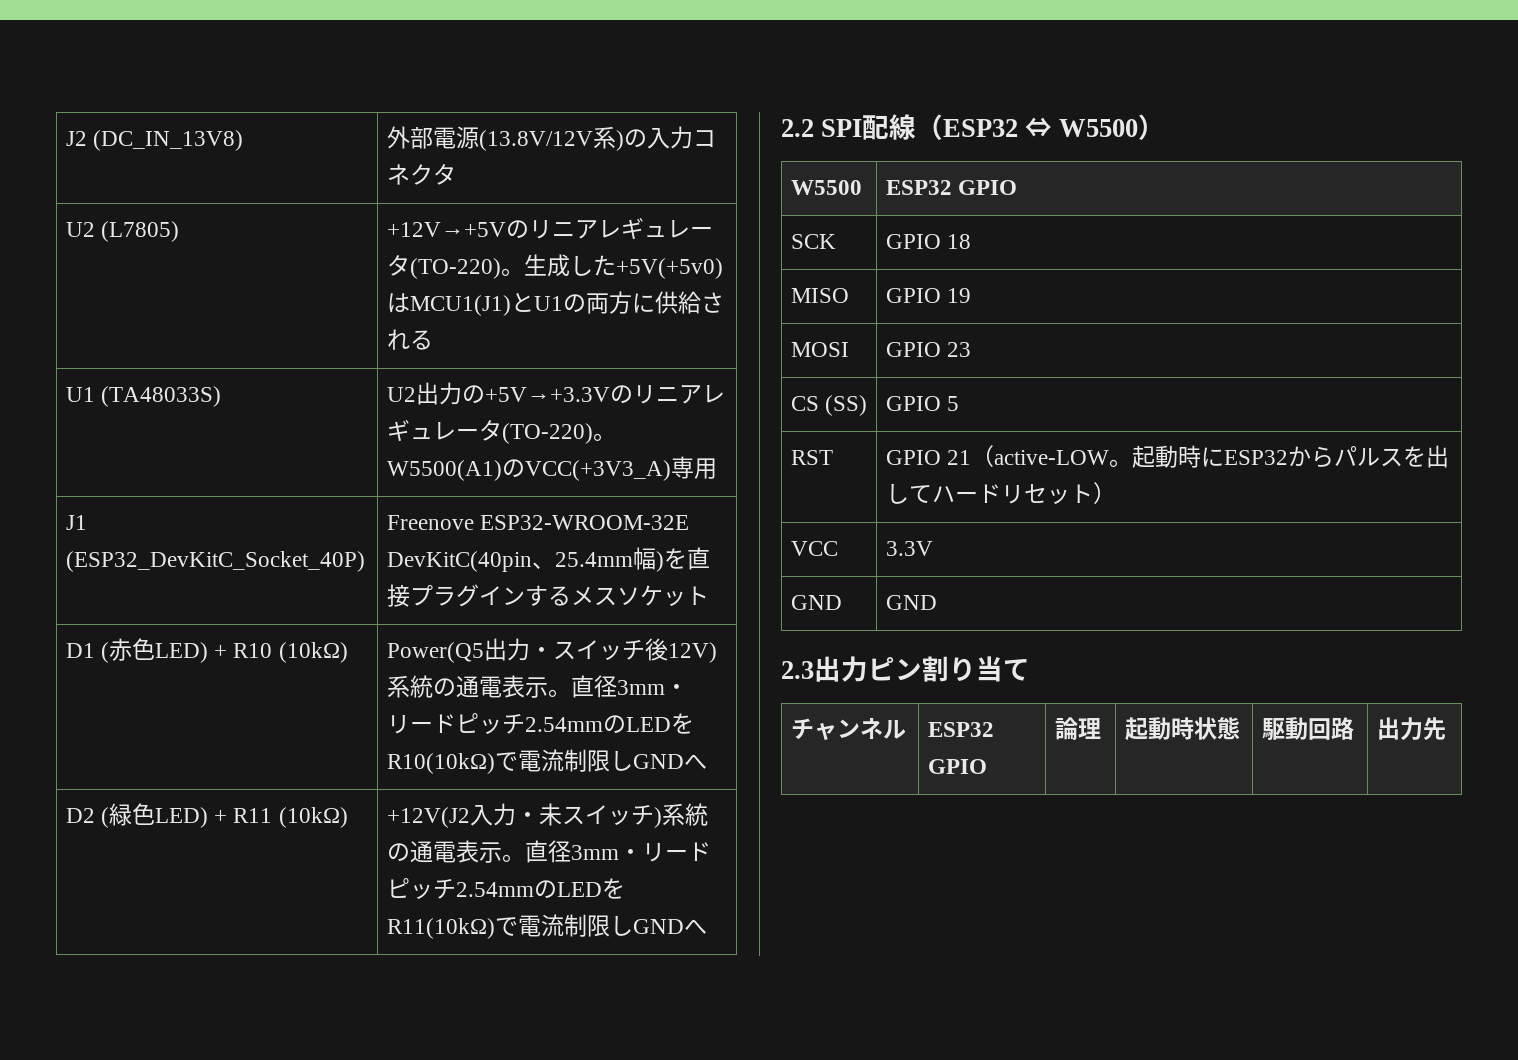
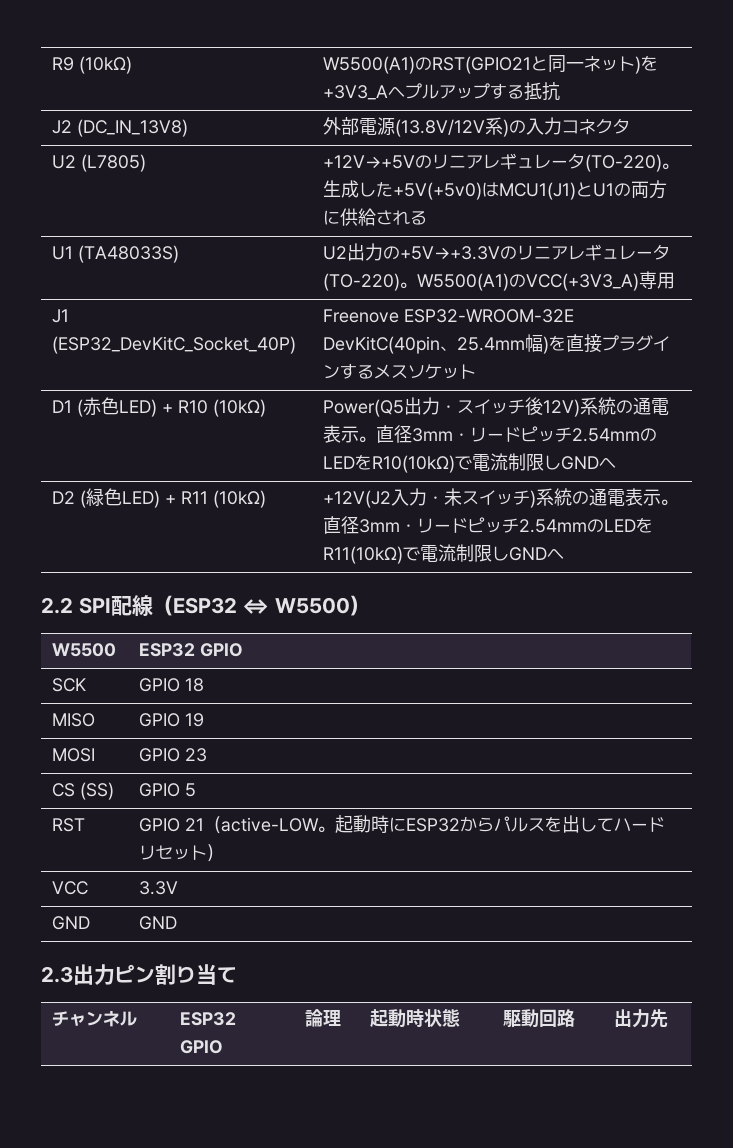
(65, 138) none -> [52,56,133,74] [323,55,659,74] [323,82,561,101] R9 (10kΩ) | W5500(A1)のRST(GPIO21と同一ネット)を+3V3_Aへプルアップする抵抗 //

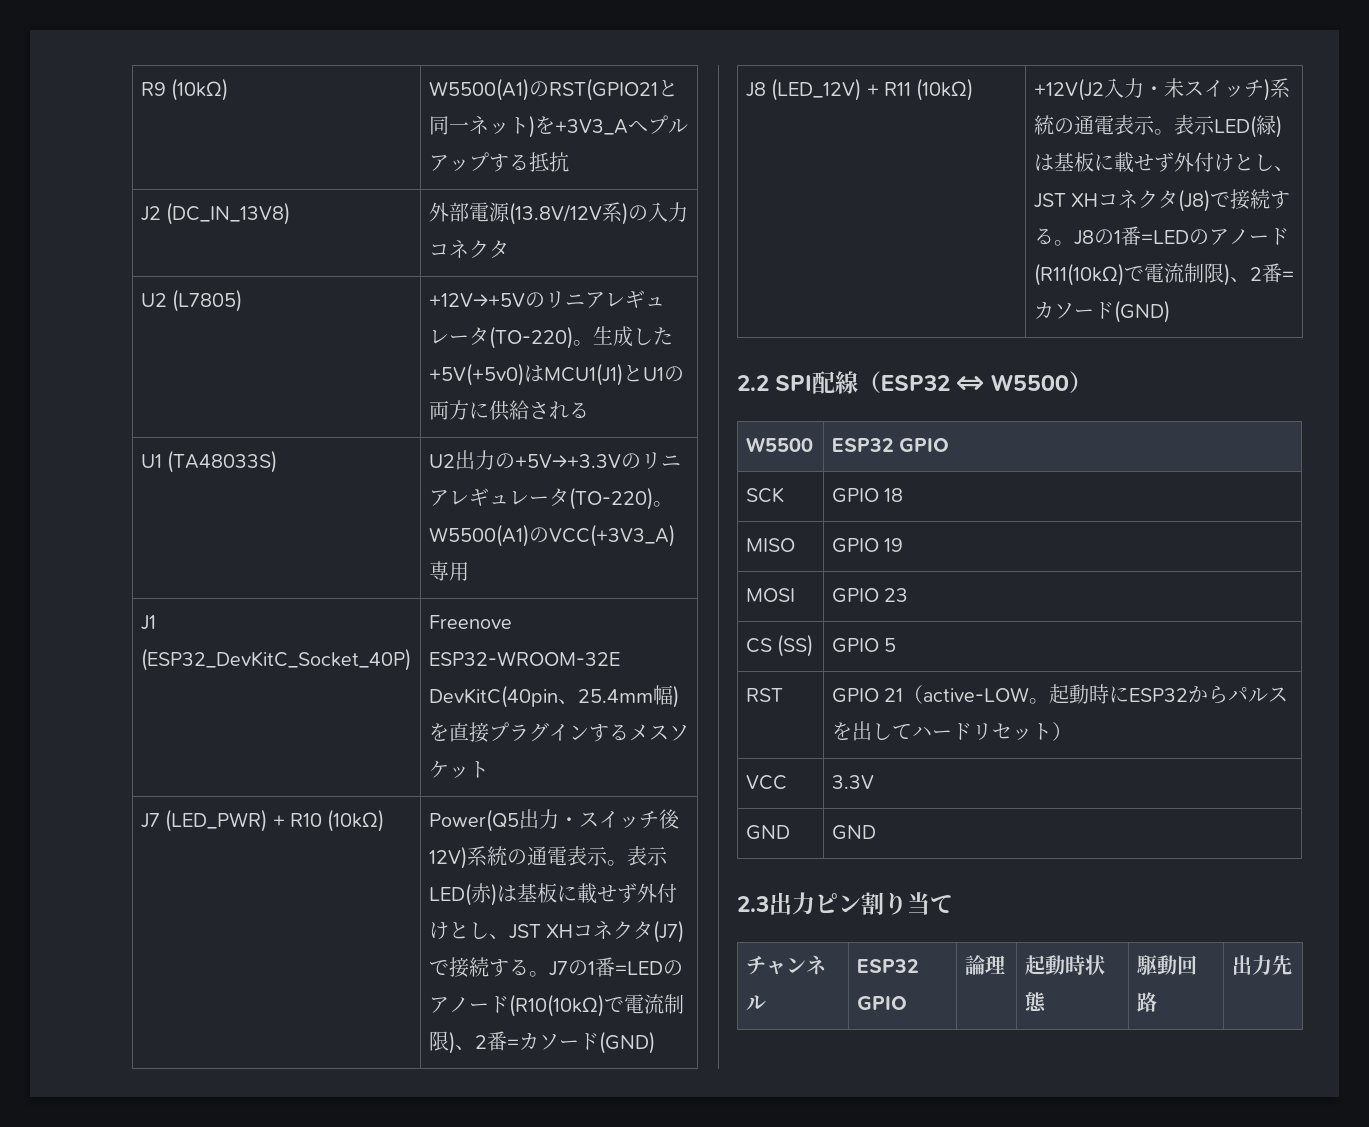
[52,397,158,417] D1 (赤色LED) -> [140,809,268,832] J7 (LED_PWR)
[376,425,658,443] [323,453,617,473] [52,488,161,508] 直径3mm・リードピッチ2.54mmのLEDをR10(10kΩ)で電流制限しGNDへ // D2 (緑色LED) -> [626,846,668,866] [428,883,677,906] [428,920,685,943] [428,957,683,978] [428,994,684,1017] [428,1031,655,1054] [745,78,862,101] 表示LED(赤)は基板に載せず外付けとし、JST XHコネクタ(J7)で接続する。J7の1番=LEDのアノード(R10(10kΩ)で電流制限)、2番=カソード(GND) // J8 (LED_12V)
[323,516,654,534] [323,544,565,564] 直径3mm・リードピッチ2.54mmのLEDをR11(10kΩ)で電流制限しGNDへ -> [1173,115,1282,138] [1033,152,1294,173] [1033,189,1291,212] [1033,226,1289,246] [1033,263,1294,286] [1033,300,1170,323] 表示LED(緑)は基板に載せず外付けとし、JST XHコネクタ(J8)で接続する。J8の1番=LEDのアノード(R11(10kΩ)で電流制限)、2番=カソード(GND)

